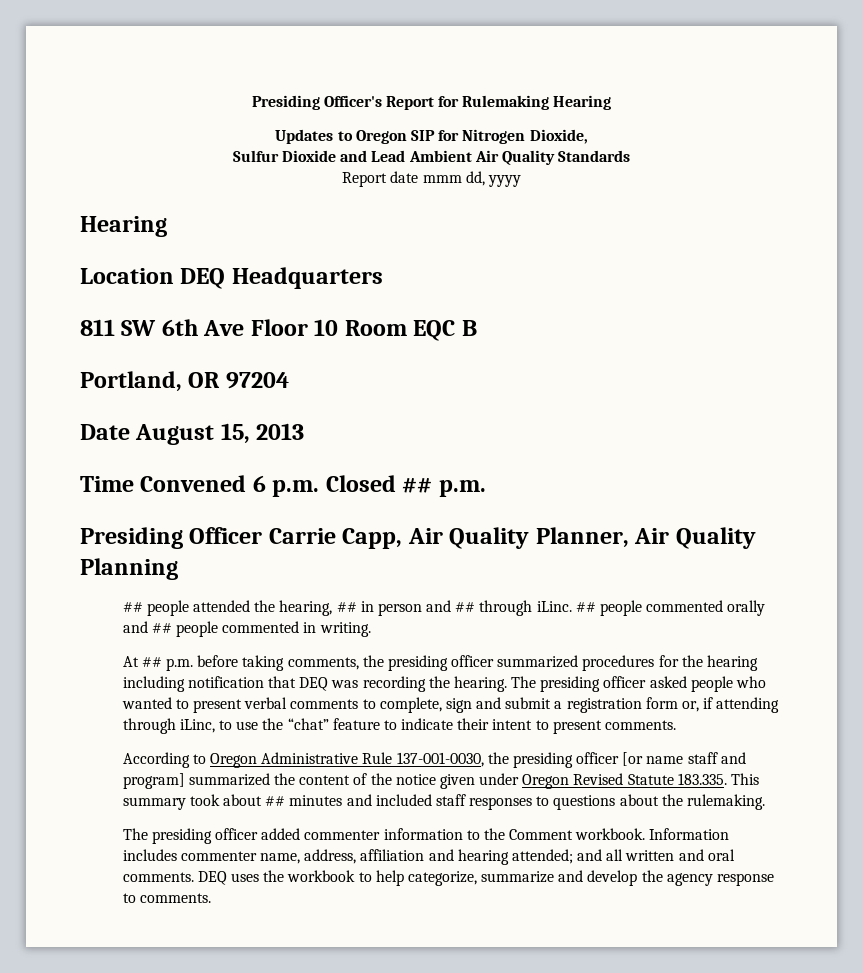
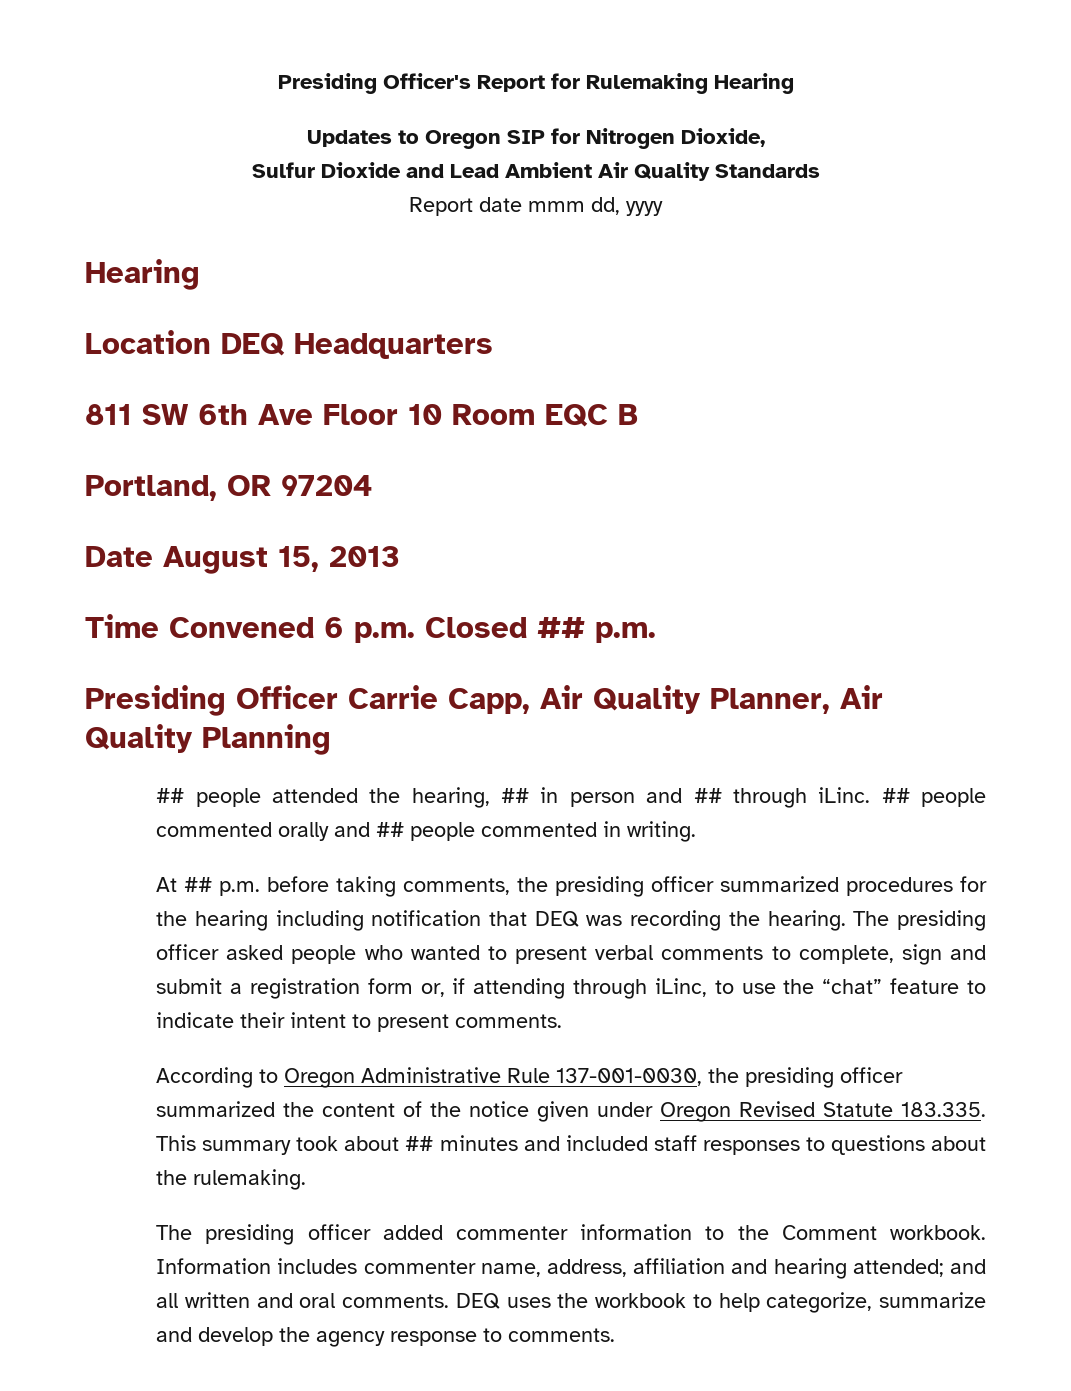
[622,752,746,766] [122,773,185,789] [or name staff and program] -> (904, 1075) none

